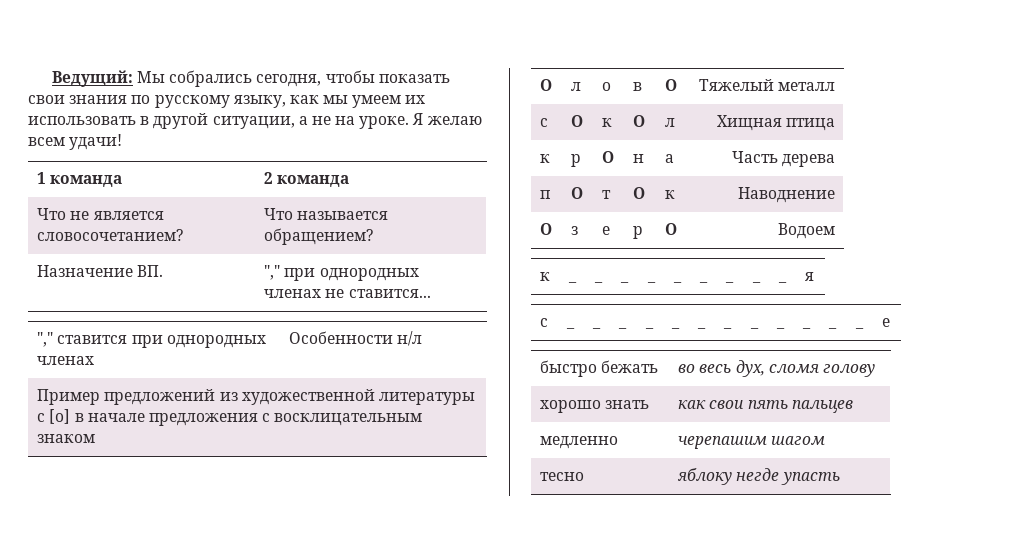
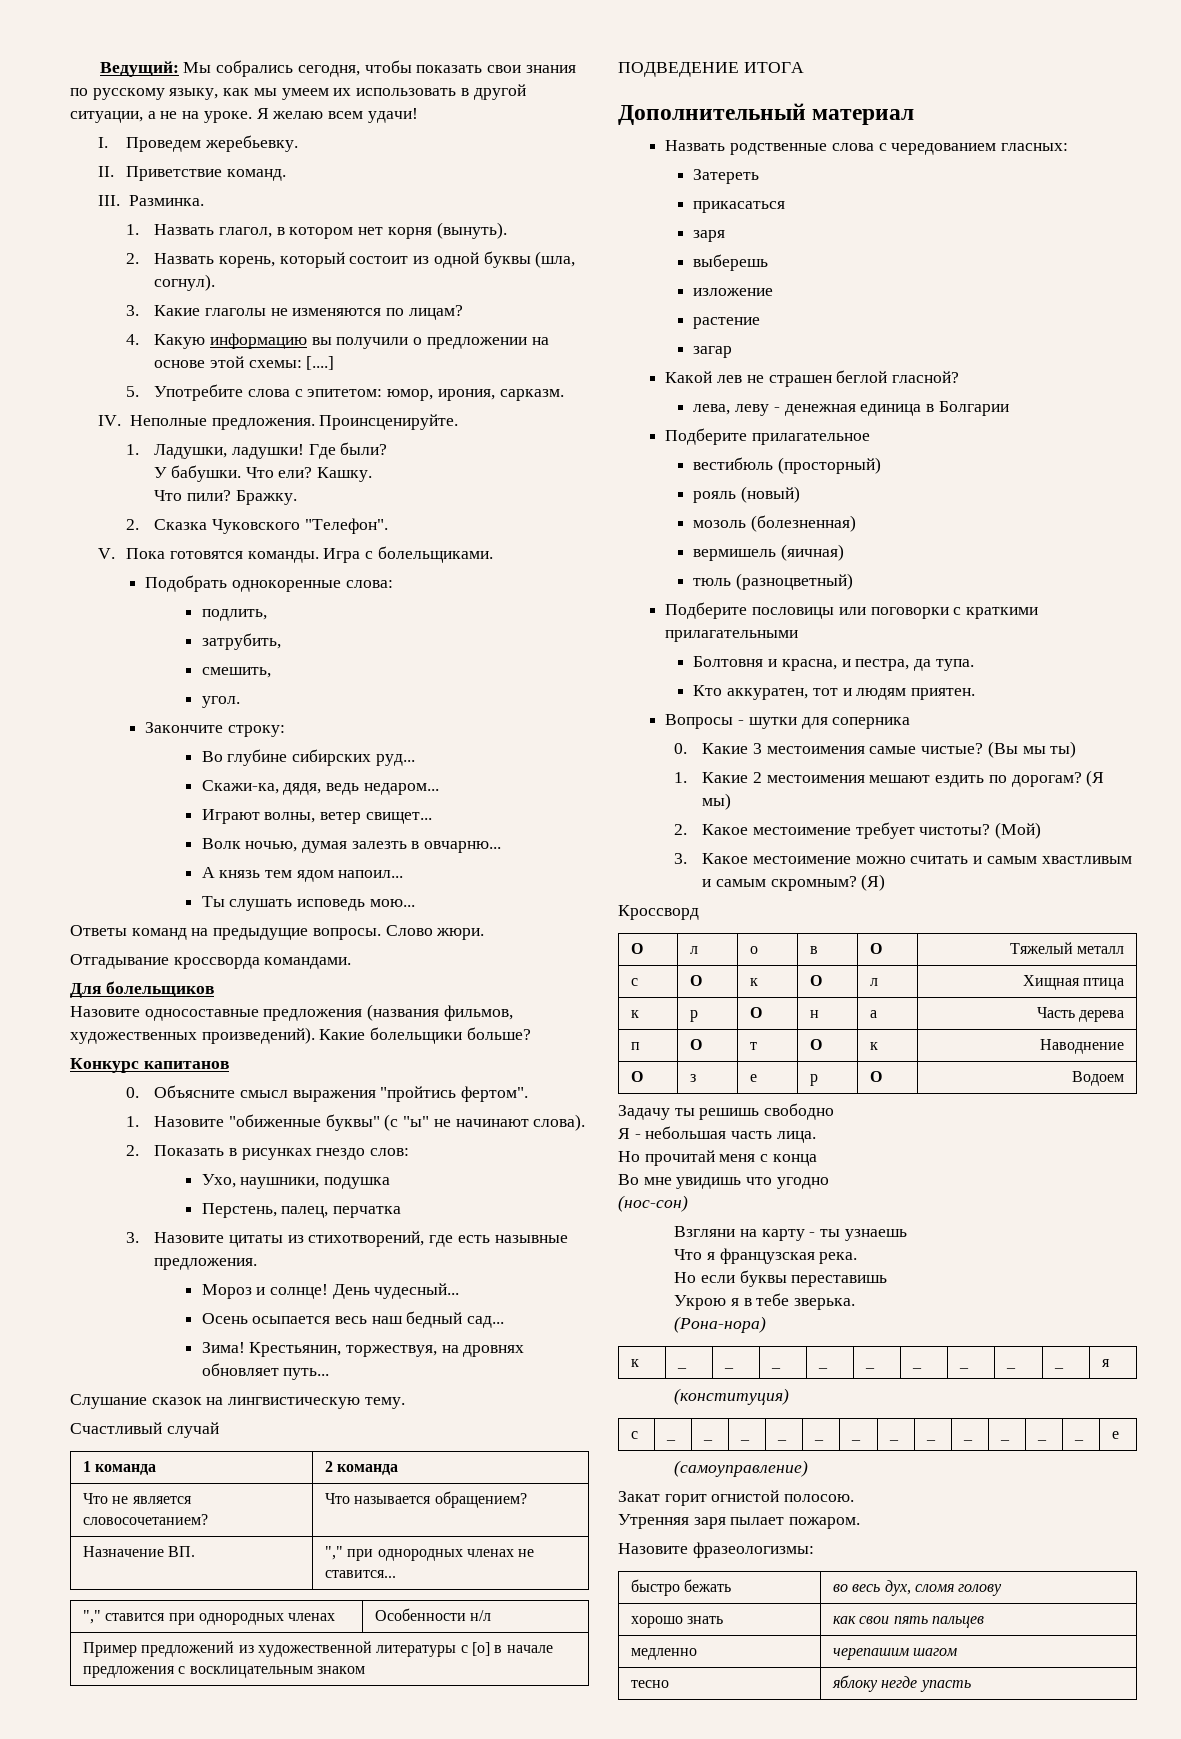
(123, 142) none -> [98,135,298,152] [98,166,286,181] [98,195,204,206] [126,222,507,239] [126,251,576,268] [154,274,216,291] [126,305,463,320] [126,333,549,349] [154,356,335,370] [126,384,564,401] [98,414,459,430] [126,442,388,459] [154,465,373,482] [154,490,297,505] [126,518,388,534] [98,546,493,563] [145,575,393,592] [201,609,267,621] [201,633,281,650] [201,667,271,678] [201,696,240,708] [145,722,286,737] [201,749,415,766] [201,780,439,795] [201,809,432,824] [201,838,502,853] [201,867,404,882] [201,896,415,911] [70,925,485,940] [70,954,352,969] [70,981,214,998] [70,1004,513,1021] [70,1027,531,1044] [70,1058,229,1073] [126,1085,529,1102] [126,1114,586,1131] [126,1145,410,1160] [201,1174,390,1189] [201,1203,401,1218] [126,1231,568,1247] [154,1258,258,1270] [201,1283,460,1299] [201,1311,505,1328] [201,1342,525,1357] [201,1363,330,1380] [70,1394,405,1409] [70,1422,219,1438] // I. Проведем жеребьевку. // II. Приветствие команд. // III. Разминка. // 1. Назвать глагол, в котором нет корня (вынуть). // 2. Назвать корень, который состоит из одной буквы (шла, согнул). // 3. Какие глаголы не изменяются по лицам? // 4. Какую информацию вы получили о предложении на основе этой схемы: [....] // 5. Употребите слова с эпитетом: юмор, ирония, сарказм. // IV. Неполные предложения. Проинсценируйте. // 1. Ладушки, ладушки! Где были? // У бабушки. Что ели? Кашку. // Что пили? Бражку. // 2. Сказка Чуковского "Телефон". // V. Пока готовятся команды. Игра с болельщиками. // Подобрать однокоренные слова: // подлить, // затрубить, // смешить, // угол. // Закончите строку: // Во глубине сибирских руд... // Скажи-ка, дядя, ведь недаром... // Играют волны, ветер свищет... // Волк ночью, думая залезть в овчарню... // А князь тем ядом напоил... // Ты слушать исповедь мою... // Ответы команд на предыдущие вопросы. Слово жюри. // Отгадывание кроссворда командами. // Для болельщиков // Назовите односоставные предложения (названия фильмов, художественных произведений). Какие болельщики больше? // Конкурс капитанов // 0. Объясните смысл выражения "пройтись фертом". // 1. Назовите "обиженные буквы" (с "ы" не начинают слова). // 2. Показать в рисунках гнездо слов: // Ухо, наушники, подушка // Перстень, палец, перчатка // 3. Назовите цитаты из стихотворений, где есть назывные предложения. // Мороз и солнце! День чудесный... // Осень осыпается весь наш бедный сад... // Зима! Крестьянин, торжествуя, на дровнях обновляет путь... // Слушание сказок на лингвистическую тему. // Счастливый случай
(96, 438) none -> [618,62,804,77] [618,103,915,125] [665,140,1068,155] [693,169,760,184] [693,201,786,213] [693,230,726,242] [693,254,769,271] [693,288,774,296] [693,317,761,329] [693,346,733,358] [665,370,959,387] [693,401,1009,416] [665,428,871,445] [693,457,882,474] [693,486,801,503] [693,515,857,532] [693,544,845,561] [693,573,854,590] [665,602,1038,619] [665,630,799,642] [693,656,974,671] [693,685,976,700] [665,714,911,729] [674,741,1077,758] [674,770,1105,787] [702,793,732,810] [674,822,1042,839] [674,853,1132,864] [702,874,886,891] [618,905,699,920] // ПОДВЕДЕНИЕ ИТОГА // Дополнительный материал // Назвать родственные слова с чередованием гласных: // Затереть // прикасаться // заря // выберешь // изложение // растение // загар // Какой лев не страшен беглой гласной? // лева, леву - денежная единица в Болгарии // Подберите прилагательное // вестибюль (просторный) // рояль (новый) // мозоль (болезненная) // вермишель (яичная) // тюль (разноцветный) // Подберите пословицы или поговорки с краткими прилагательными // Болтовня и красна, и пестра, да тупа. // Кто аккуратен, тот и людям приятен. // Вопросы - шутки для соперника // 0. Какие 3 местоимения самые чистые? (Вы мы ты) // 1. Какие 2 местоимения мешают ездить по дорогам? (Я мы) // 2. Какое местоимение требует чистоты? (Мой) // 3. Какое местоимение можно считать и самым хвастливым и самым скромным? (Я) // Кроссворд
(835, 231) none -> [618,1103,835,1120] [618,1126,816,1143] [618,1150,817,1166] [618,1174,829,1189] [618,1195,688,1212] [674,1226,907,1241] [674,1248,858,1264] [674,1270,888,1287] [674,1293,856,1310] [674,1316,767,1333] // Задачу ты решишь свободно // Я - небольшая часть лица. // Но прочитай меня с конца // Во мне увидишь что угодно // (нос-сон) // Взгляни на карту - ты узнаешь // Что я французская река. // Но если буквы переставишь // Укрою я в тебе зверька. // (Рона-нора)
(815, 276) none -> [674,1388,790,1405] // (конституция)
(891, 322) none -> [674,1460,809,1477] [618,1490,855,1506] [618,1514,861,1529] [618,1542,814,1558] // (самоуправление) // Закат горит огнистой полосою. // Утренняя заря пылает пожаром. // Назовите фразеологизмы:

